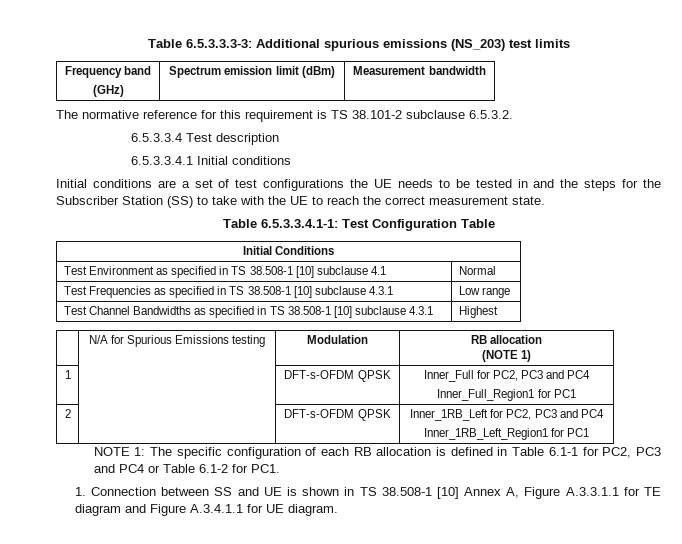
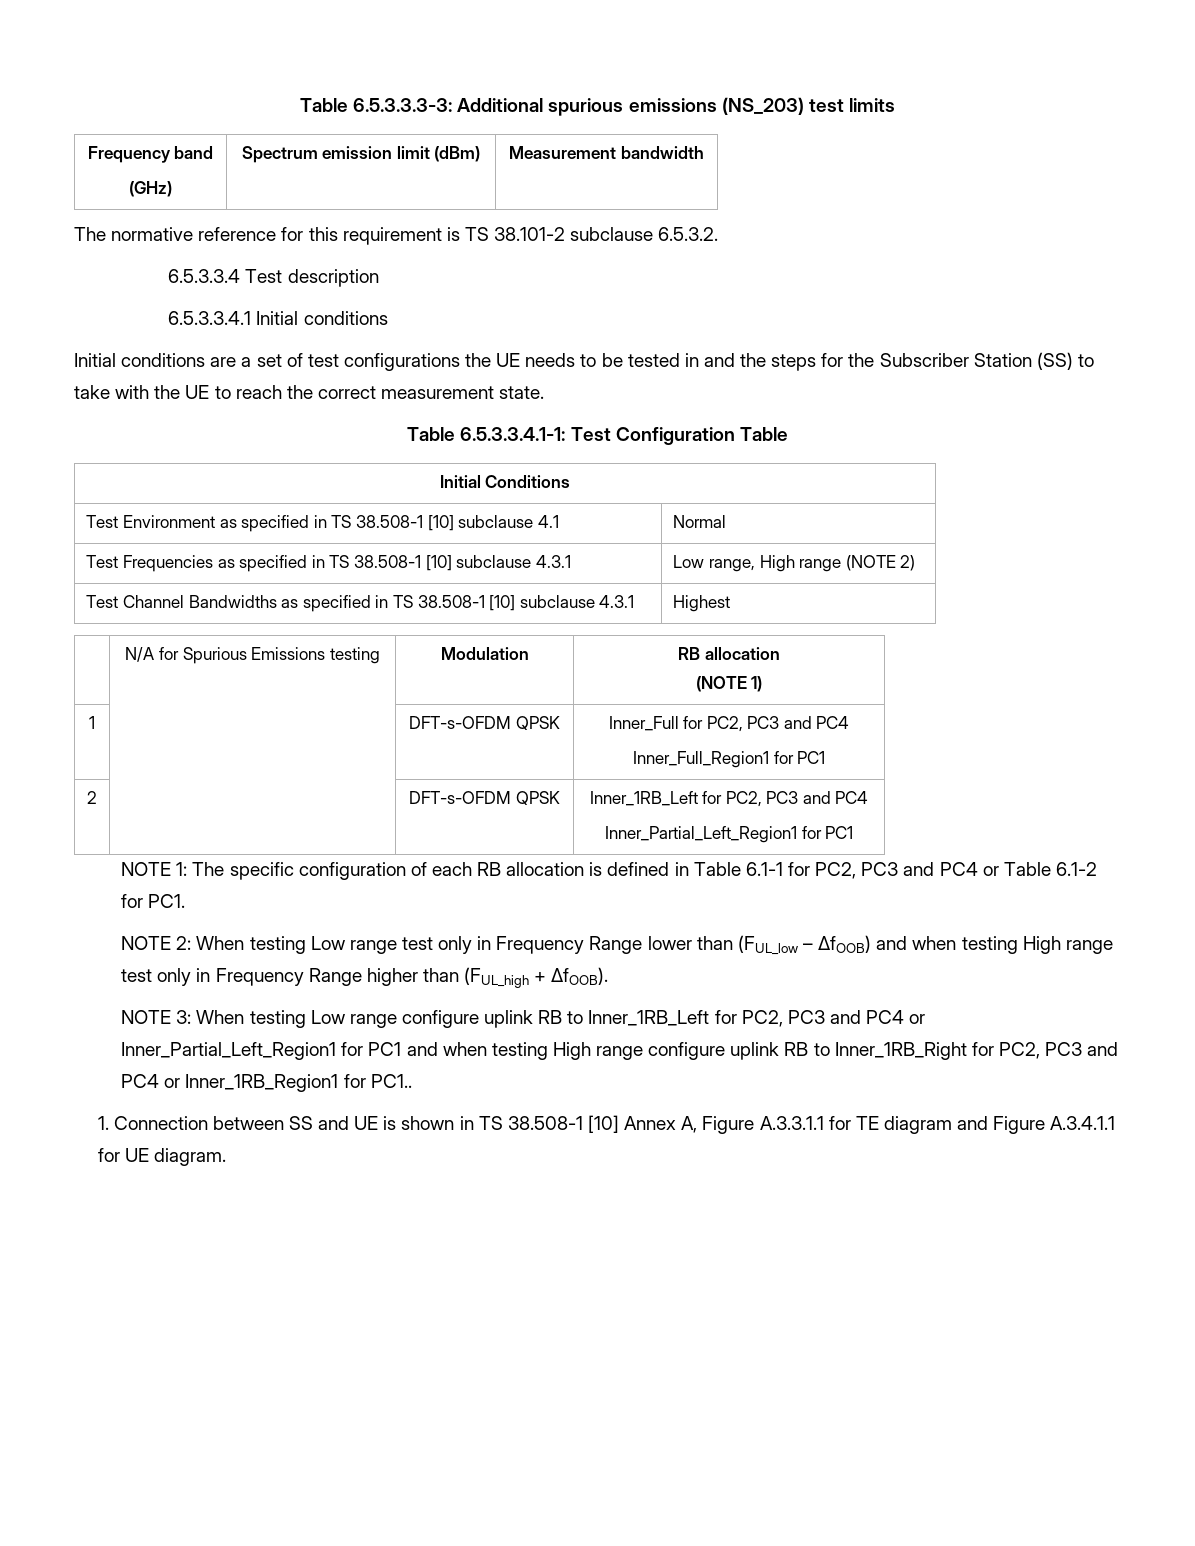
[482,287,511,298] range -> [708,555,916,572] range, High range (NOTE 2)
[423,428,548,440] Inner_1RB_Left_Region1 -> [604,826,797,843] Inner_Partial_Left_Region1
(280, 468) none -> [121,935,1113,955] [121,967,609,988] [121,1010,926,1028] [121,1042,1119,1060] [121,1074,412,1092] // NOTE 2: When testing Low range test only in Frequency Range lower than (FUL_low – ΔfOOB) and when testing High range test only in Frequency Range higher than (FUL_high + ΔfOOB). // NOTE 3: When testing Low range configure uplink RB to Inner_1RB_Left for PC2, PC3 and PC4 or Inner_Partial_Left_Region1 for PC1 and when testing High range configure uplink RB to Inner_1RB_Right for PC2, PC3 and PC4 or Inner_1RB_Region1 for PC1..

